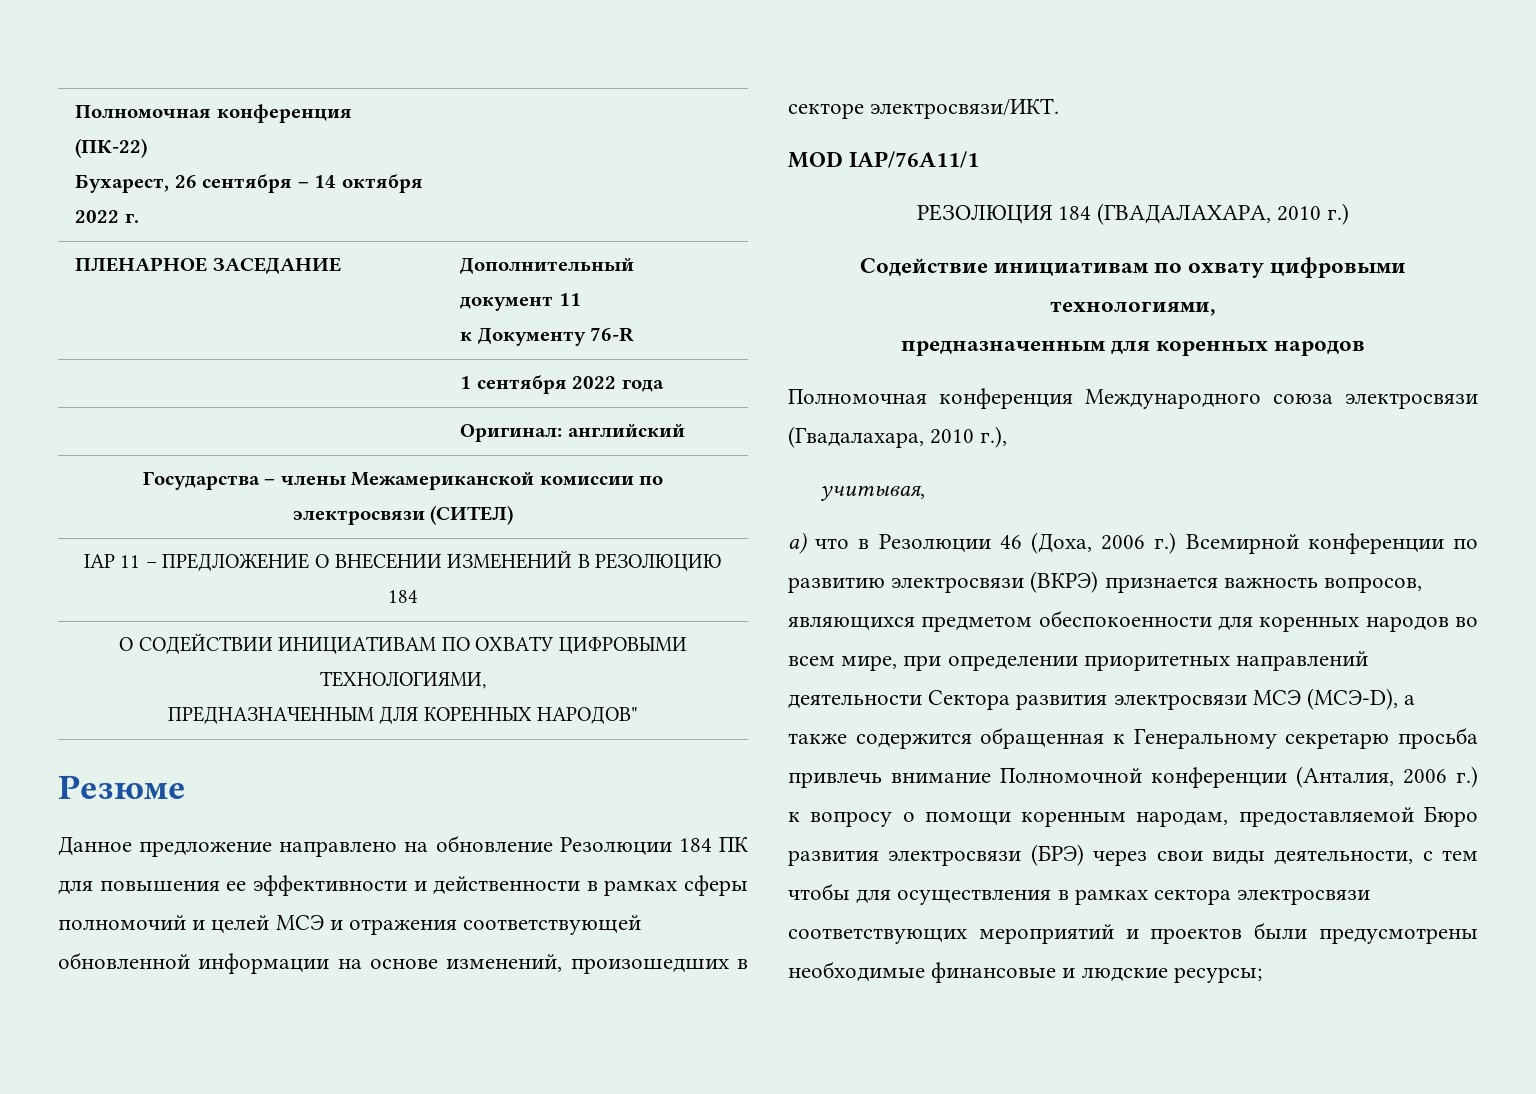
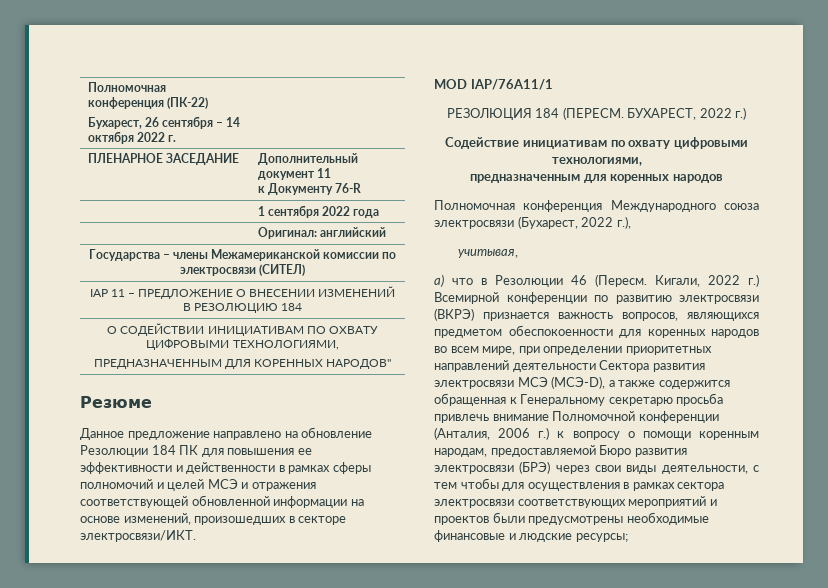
[1097,203,1322,225] (ГВАДАЛАХАРА, 2010 -> [562,107,732,120] (ПЕРЕСМ. БУХАРЕСТ, 2022
[788,426,975,448] (Гвадалахара, 2010 -> [517,216,614,229] (Бухарест, 2022
[1031,532,1146,554] (Доха, 2006 -> [595,274,740,287] (Пересм. Кигали, 2022

